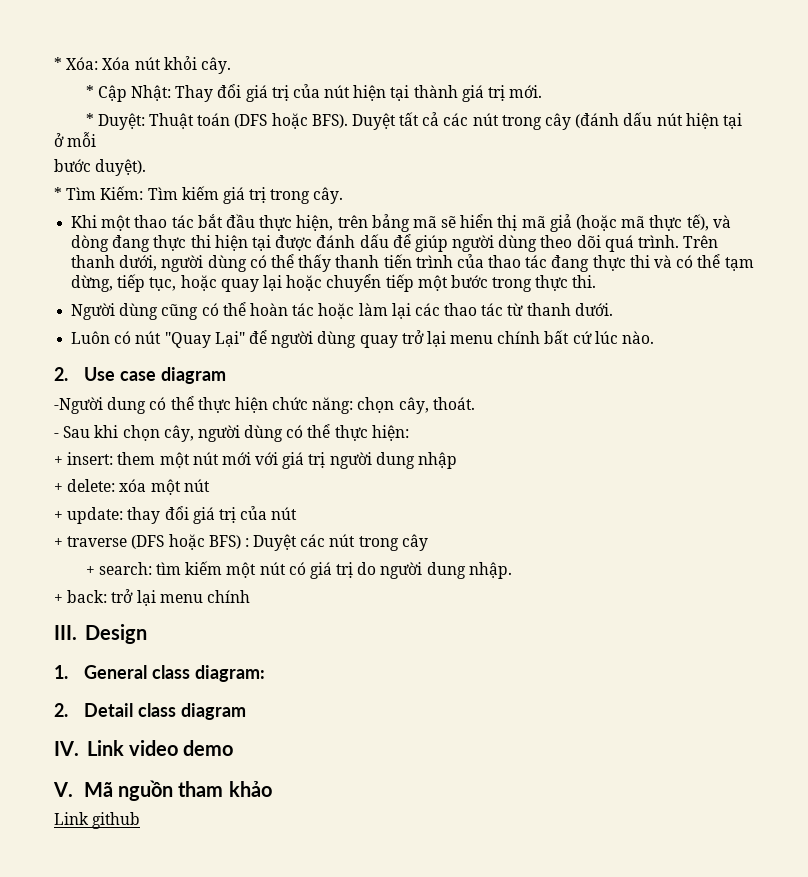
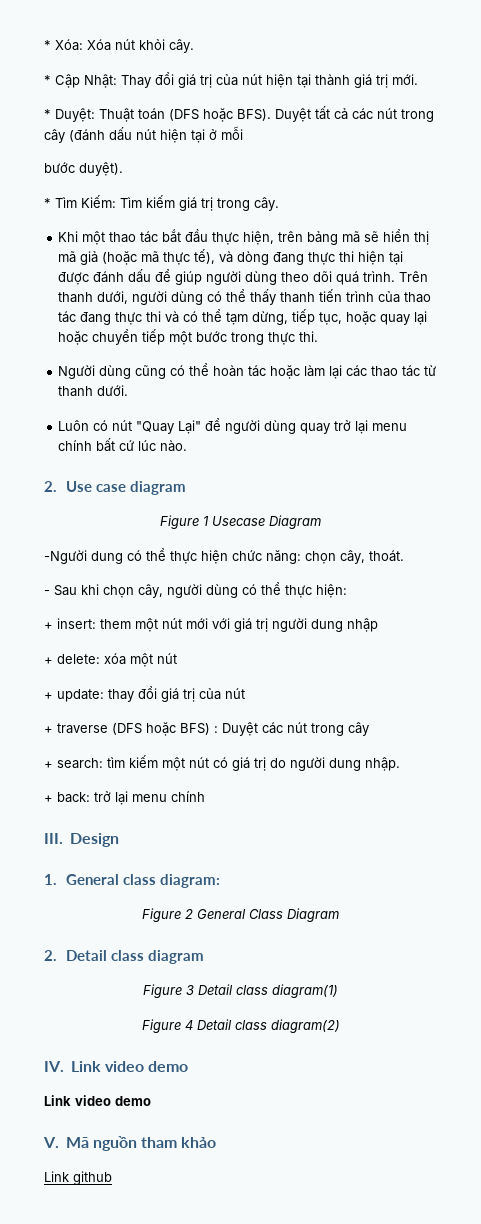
(226, 375) none -> [160,515,321,529] // Figure 1 Usecase Diagram
(265, 673) none -> [142,908,339,922] // Figure 2 General Class Diagram
(246, 711) none -> [143,984,338,998] [141,1019,340,1033] // Figure 3 Detail class diagram(1) // Figure 4 Detail class diagram(2)
(234, 748) none -> [44,1095,151,1106] // Link video demo

